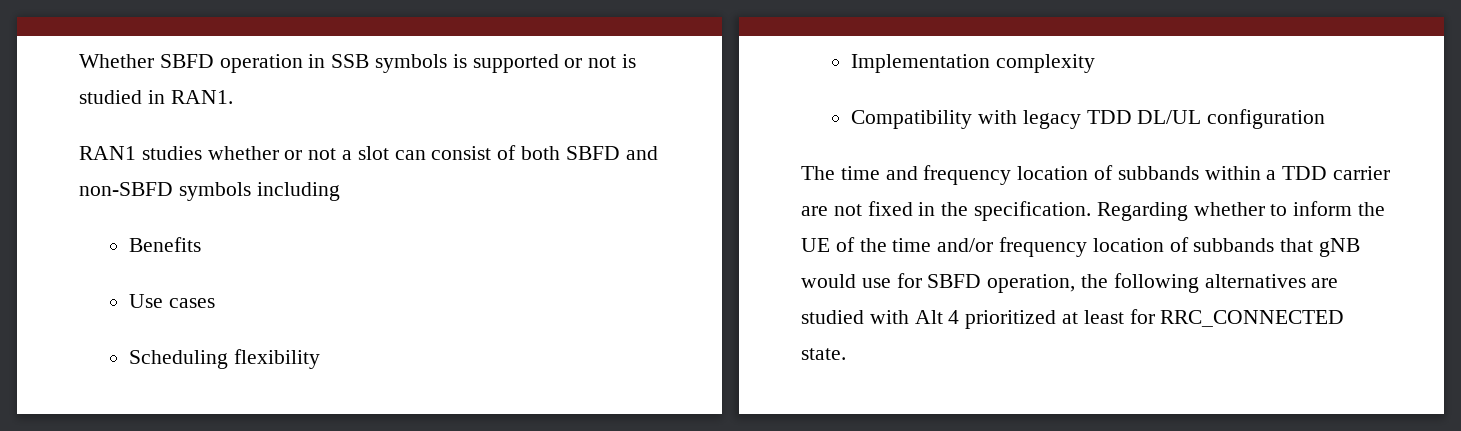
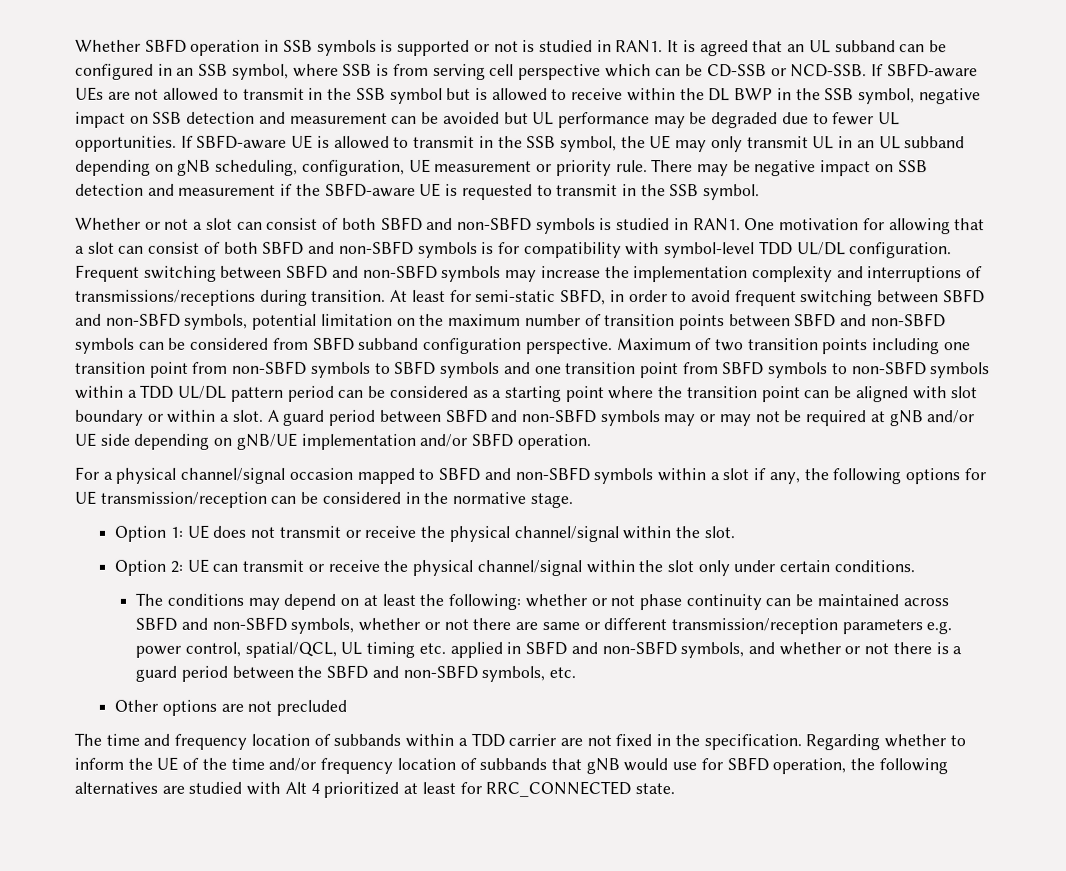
[79,146,279,160] // RAN1 studies whether -> [667,40,947,57] [75,63,978,81] [75,86,981,105] [75,111,901,129] [75,134,966,153] [75,158,928,177] [75,182,761,201] [75,217,141,230] It is agreed that an UL subband can be configured in an SSB symbol, where SSB is from serving cell perspective which can be CD-SSB or NCD-SSB. If SBFD-aware UEs are not allowed to transmit in the SSB symbol but is allowed to receive within the DL BWP in the SSB symbol, negative impact on SSB detection and measurement can be avoided but UL performance may be degraded due to fewer UL opportunities. If SBFD-aware UE is allowed to transmit in the SSB symbol, the UE may only transmit UL in an UL subband depending on gNB scheduling, configuration, UE measurement or priority rule. There may be negative impact on SSB detection and measurement if the SBFD-aware UE is requested to transmit in the SSB symbol. // Whether
[256,182,340,201] [129,237,202,252] [129,294,215,308] [129,349,320,369] [851,54,1095,73] [851,109,1326,129] including // Benefits // Use cases // Scheduling flexibility // Implementation complexity // Compatibility with legacy TDD DL/UL configuration -> [599,218,986,235] [75,240,953,259] [75,264,984,283] [75,289,985,307] [75,312,946,331] [75,336,971,355] [75,360,991,379] [75,384,979,403] [75,408,976,427] [74,432,592,451] [74,466,986,485] [74,490,573,509] [114,524,735,543] [114,558,915,577] [135,592,949,611] [135,616,953,635] [135,640,963,659] [135,664,577,683] [114,699,348,716] is studied in RAN1. One motivation for allowing that a slot can consist of both SBFD and non-SBFD symbols is for compatibility with symbol-level TDD UL/DL configuration. Frequent switching between SBFD and non-SBFD symbols may increase the implementation complexity and interruptions of transmissions/receptions during transition. At least for semi-static SBFD, in order to avoid frequent switching between SBFD and non-SBFD symbols, potential limitation on the maximum number of transition points between SBFD and non-SBFD symbols can be considered from SBFD subband configuration perspective. Maximum of two transition points including one transition point from non-SBFD symbols to SBFD symbols and one transition point from SBFD symbols to non-SBFD symbols within a TDD UL/DL pattern period can be considered as a starting point where the transition point can be aligned with slot boundary or within a slot. A guard period between SBFD and non-SBFD symbols may or may not be required at gNB and/or UE side depending on gNB/UE implementation and/or SBFD operation. // For a physical channel/signal occasion mapped to SBFD and non-SBFD symbols within a slot if any, the following options for UE transmission/reception can be considered in the normative stage. // Option 1: UE does not transmit or receive the physical channel/signal within the slot. // Option 2: UE can transmit or receive the physical channel/signal within the slot only under certain conditions. // The conditions may depend on at least the following: whether or not phase continuity can be maintained across SBFD and non-SBFD symbols, whether or not there are same or different transmission/reception parameters e.g. power control, spatial/QCL, UL timing etc. applied in SBFD and non-SBFD symbols, and whether or not there is a guard period between the SBFD and non-SBFD symbols, etc. // Other options are not precluded

